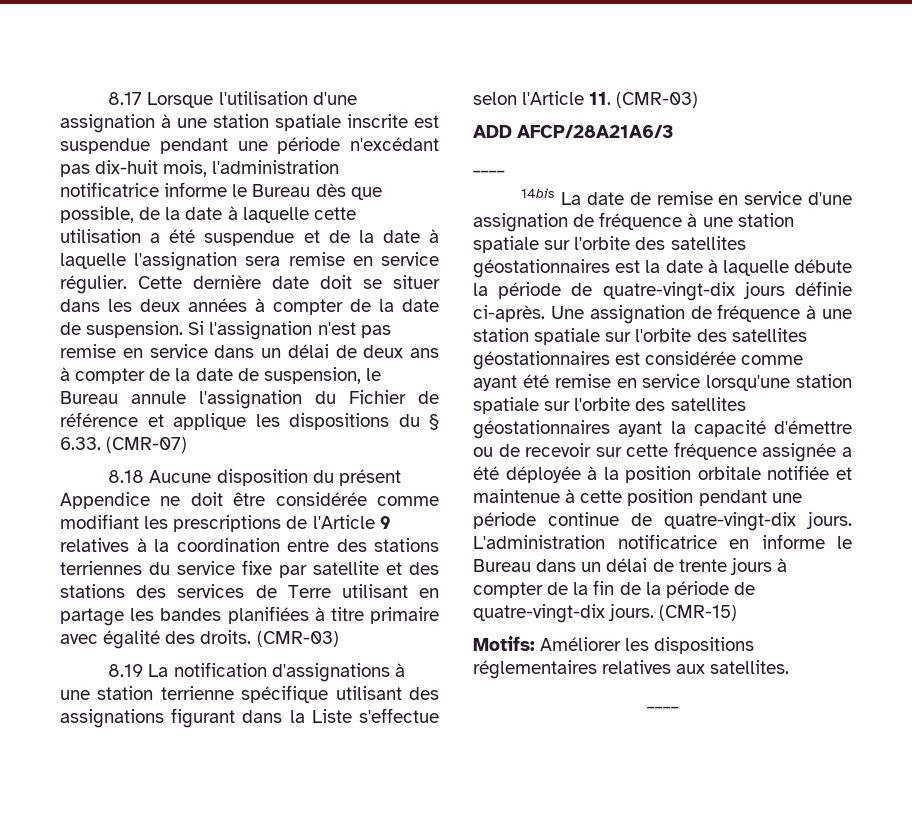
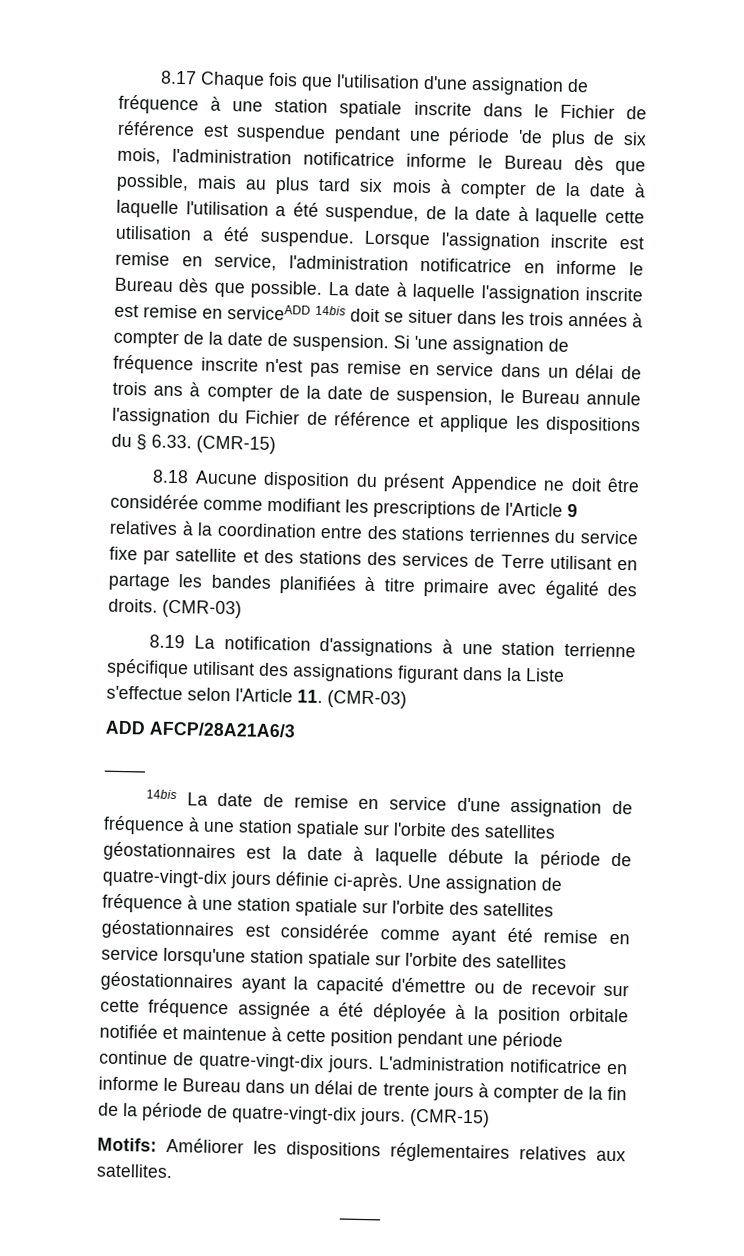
[147,92,214,108] Lorsque -> [200,71,334,92] Chaque fois que
(155, 123) none -> [567,78,590,93] [118,94,199,115] de fréquence
(408, 121) none -> [482,103,647,120] [117,120,195,137] dans le Fichier de référence
[350,137,439,151] [60,160,159,177] n'excédant pas dix-huit -> [518,129,648,149] 'de plus de six
(134, 214) none -> [197,175,646,200] [116,199,420,223] mais au plus tard six mois à compter de la date à laquelle l'utilisation a été suspendue,
[204,229,439,246] [60,252,439,271] [60,275,309,294] suspendue et de la date à laquelle l'assignation sera remise en service régulier. Cette dernière date -> [259,228,644,252] [115,251,644,276] [114,277,644,305] [114,304,346,321] suspendue. Lorsque l'assignation inscrite est remise en service, l'administration notificatrice en informe le Bureau dès que possible. La date à laquelle l'assignation inscrite est remise en serviceADD 14bis
[140,299,180,312] deux -> [529,312,564,326] trois
[209,321,313,340] l'assignation -> [414,335,569,356] [113,354,259,375] 'une assignation de fréquence inscrite
[363,345,404,358] deux -> [112,381,147,396] trois
[106,437,188,453] (CMR-07) -> [196,435,276,455] (CMR-15)

